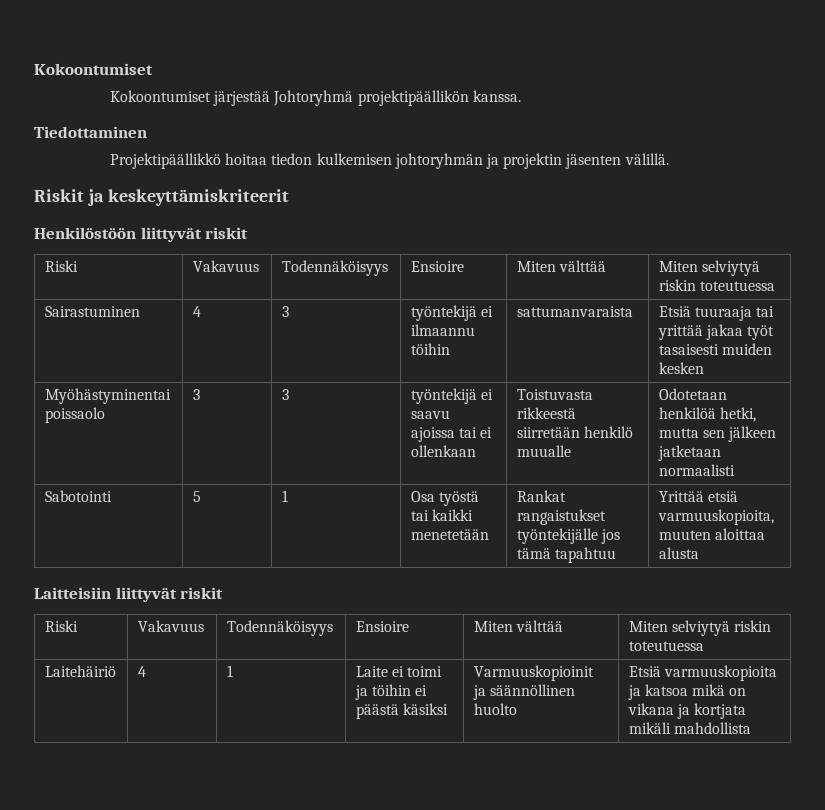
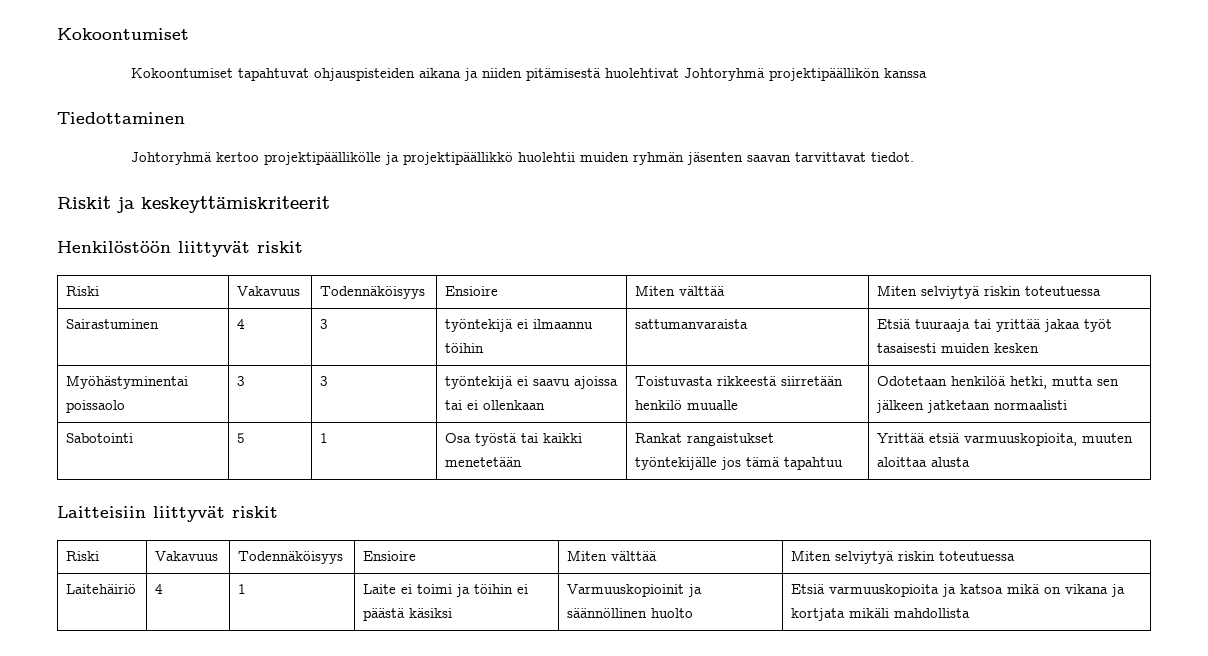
[213,91,271,106] järjestää -> [237,68,679,81] tapahtuvat ohjauspisteiden aikana ja niiden pitämisestä huolehtivat
[472,90,521,102] kanssa. -> [883,68,927,78] kanssa
[110,153,669,169] Projektipäällikkö hoitaa tiedon kulkemisen johtoryhmän ja projektin jäsenten välillä. -> [130,152,914,165] Johtoryhmä kertoo projektipäällikölle ja projektipäällikkö huolehtii muiden ryhmän jäsenten saavan tarvittavat tiedot.

